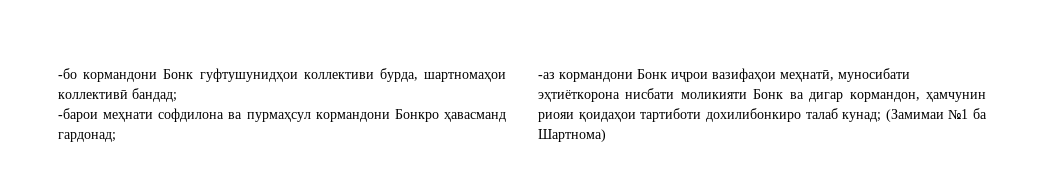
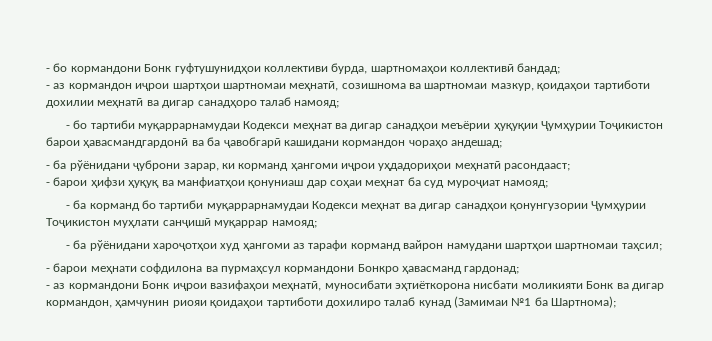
[58,68,77,79] -бо -> [46,63,68,72] - бо
[58,108,98,122] -барои -> [46,80,650,91] [46,97,340,108] [65,120,664,131] [46,137,502,148] [46,160,571,171] [46,177,548,188] [65,200,647,211] [46,218,317,228] [65,240,662,251] [46,263,88,274] - аз кормандон иҷрои шартҳои шартномаи меҳнатӣ, созишнома ва шартномаи мазкур, қоидаҳои тартиботи дохилии меҳнатӣ ва дигар санадҳоро талаб намояд; // - бо тартиби муқаррарнамудаи Кодекси меҳнат ва дигар санадҳои меъёрии ҳуқуқии Ҷумҳурии Тоҷикистон барои ҳавасмандгардонӣ ва ба ҷавобгарӣ кашидани кормандон чораҳо андешад; // - ба рўёнидани ҷуброни зарар, ки корманд ҳангоми иҷрои уҳдадориҳои меҳнатӣ расондааст; // - барои ҳифзи ҳуқуқ ва манфиатҳои қонуниаш дар соҳаи меҳнат ба суд муроҷиат намояд; // - ба корманд бо тартиби муқаррарнамудаи Кодекси меҳнат ва дигар санадҳои қонунгузории Ҷумҳурии Тоҷикистон муҳлати санҷишӣ муқаррар намояд; // - ба рўёнидани хароҷотҳои худ ҳангоми аз тарафи корманд вайрон намудани шартҳои шартномаи таҳсил; // - барои
[538,72,555,79] -аз -> [46,283,66,289] - аз
[705,108,882,122] дохилибонкиро талаб кунад; -> [325,297,452,308] дохилиро талаб кунад
[538,129,606,142] Шартнома) -> [551,296,617,308] Шартнома);

